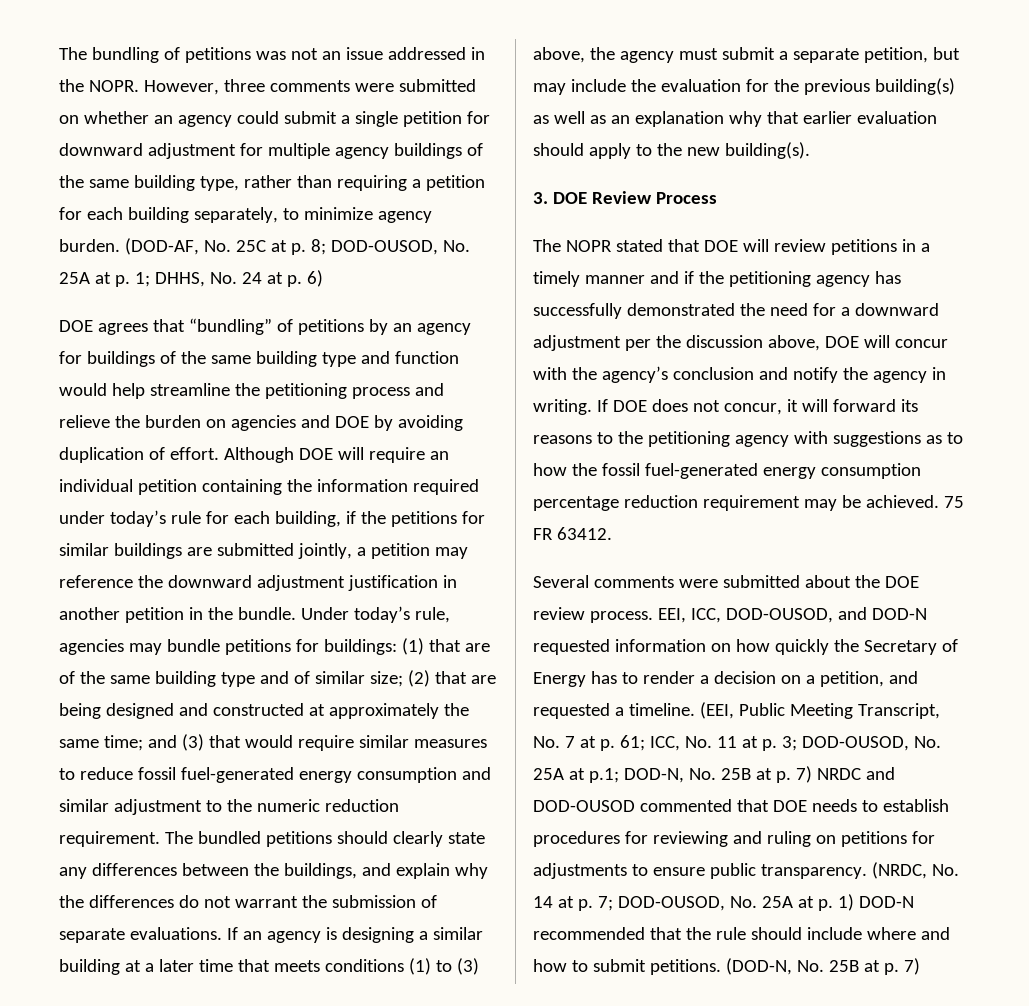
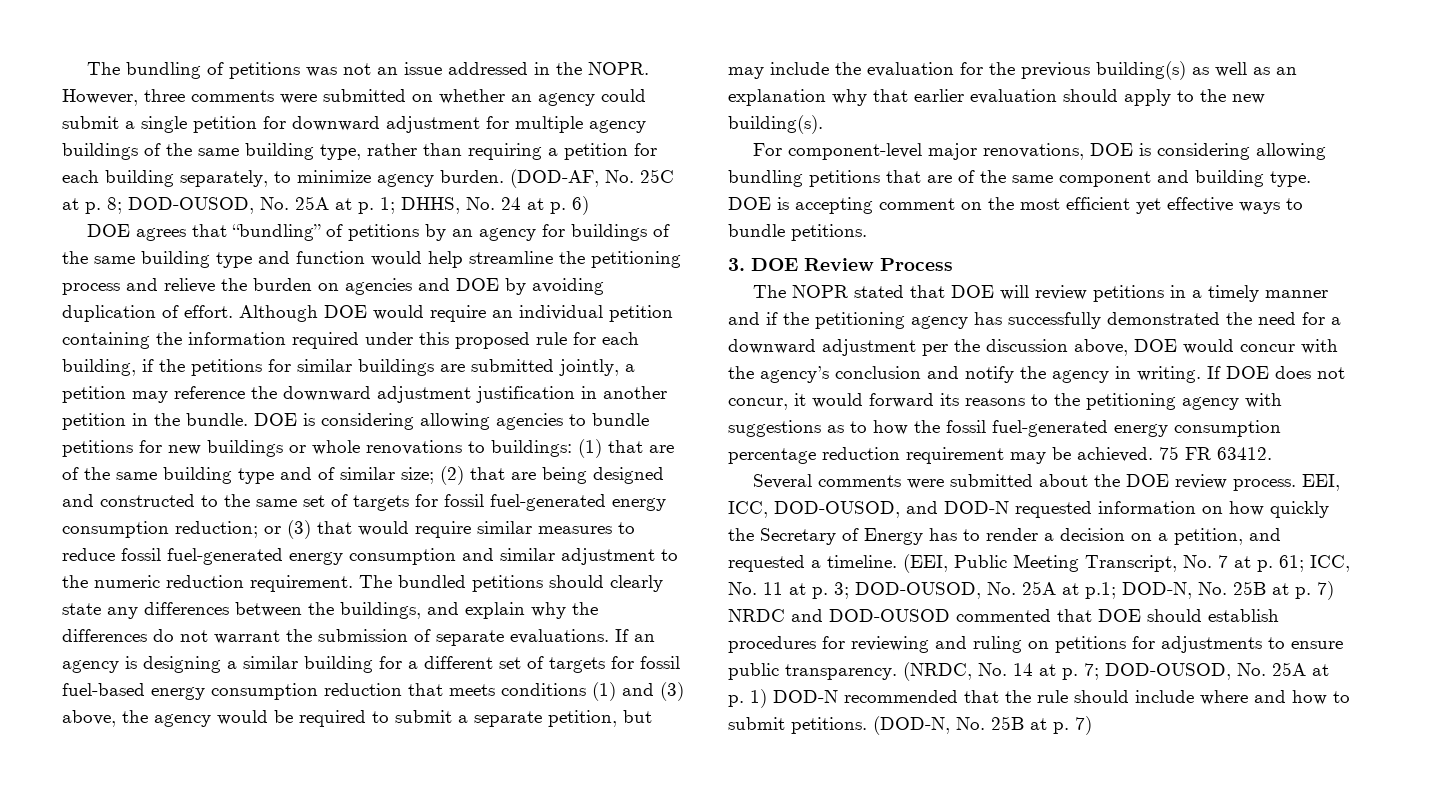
[337,447,364,460] will -> [373,305,424,320] would
[109,510,166,527] today’s -> [419,332,530,349] this proposed
[300,606,450,623] [59,639,319,655] Under today’s rule, agencies may bundle petitions for -> [254,413,649,430] [62,440,485,457] DOE is considering allowing agencies to bundle petitions for new buildings or whole renovations to
[308,703,469,719] [59,735,177,751] at approximately the same time; and -> [201,494,666,511] [62,521,281,538] to the same set of targets for fossil fuel-generated energy consumption reduction; or
[124,959,233,972] at a later time -> [379,656,680,673] [62,683,402,700] for a different set of targets for fossil fuel-based energy consumption reduction
[435,960,452,972] to -> [622,683,654,696] and
[678,48,718,60] must -> [217,710,389,727] would be required to
(810, 150) none -> [753,143,1327,160] [728,170,1311,187] [728,197,1303,214] [728,224,867,241] // For component-level major renovations, DOE is considering allowing bundling petitions that are of the same component and building type. DOE is accepting comment on the most efficient yet effective ways to bundle petitions.
[863,335,890,348] will -> [1183,339,1234,354] would
[801,399,828,412] will -> [812,393,863,408] would
[811,799,878,812] needs to -> [1147,609,1202,622] should

